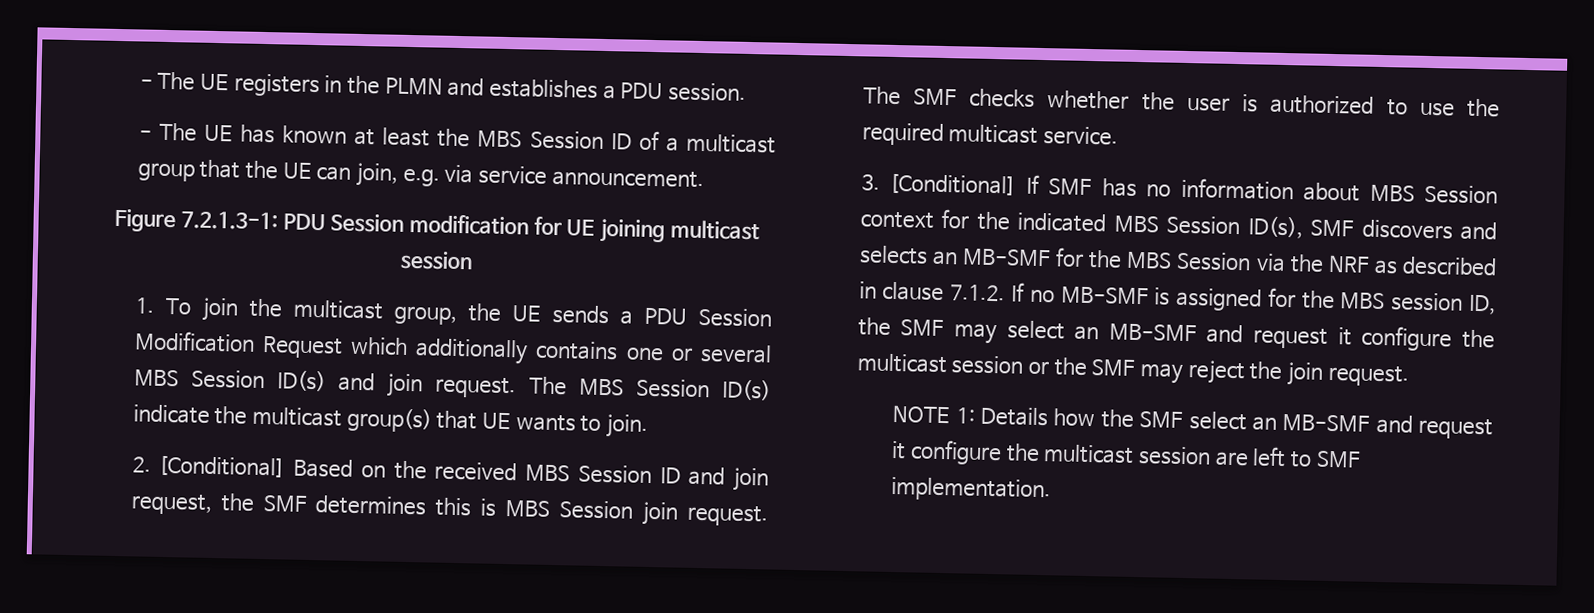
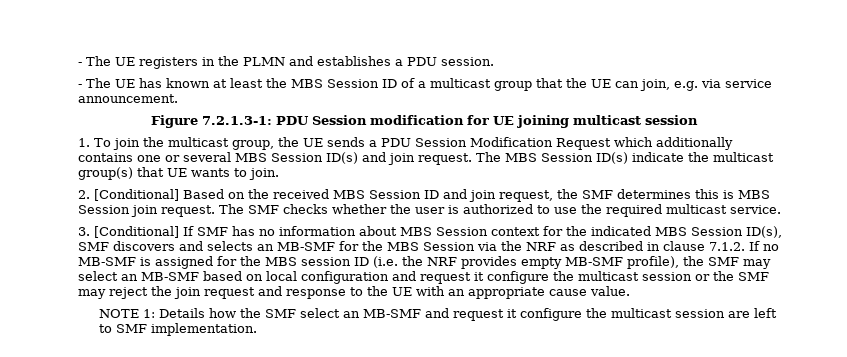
[1468,294,1496,315] ID, -> [354,256,680,269] ID (i.e. the NRF provides empty MB-SMF profile),
(1197, 332) none -> [203,271,390,284] based on local configuration
[1327,364,1409,387] request. -> [204,286,631,299] request and response to the UE with an appropriate cause value.

